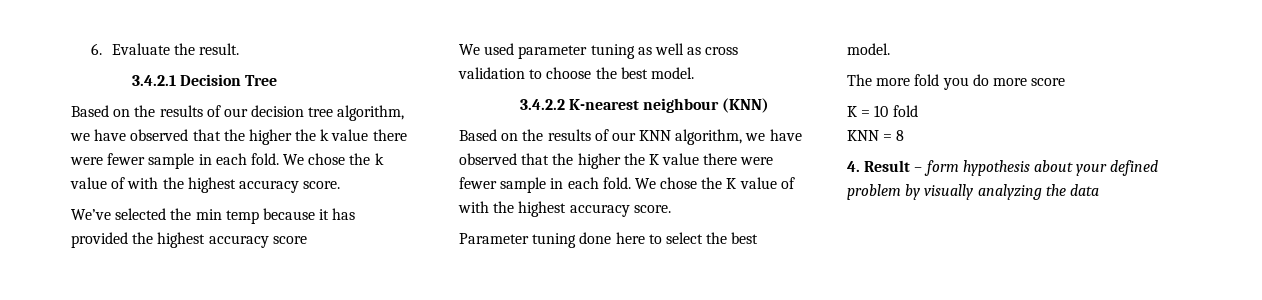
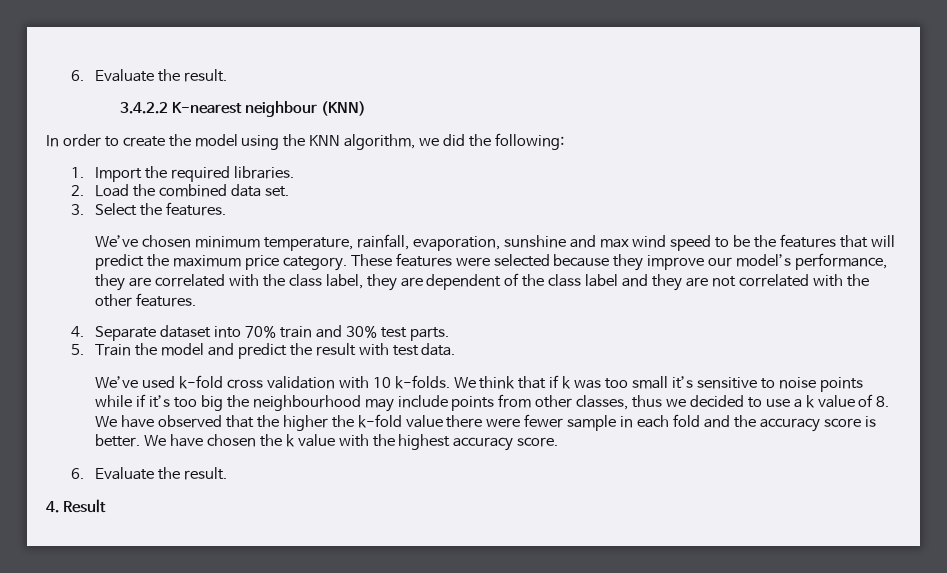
[91,43,239,55] [131,74,278,86] [71,105,405,121] [70,129,407,145] [70,153,384,169] [70,177,341,193] [71,208,356,224] [71,232,307,248] [459,43,739,59] [458,67,694,79] [519,98,770,113] [459,129,802,145] [459,153,774,169] [459,177,795,193] [458,201,671,217] [459,232,759,248] [847,43,890,55] [847,74,1066,90] [847,105,918,117] [847,130,905,141] [847,160,1159,176] [847,184,1099,200] 6. Evaluate the result. // 3.4.2.1 Decision Tree // Based on the results of our decision tree algorithm, we have observed that the higher the k value there were fewer sample in each fold. We chose the k value of with the highest accuracy score. // We’ve selected the min temp because it has provided the highest accuracy score // We used parameter tuning as well as cross validation to choose the best model. // 3.4.2.2 K-nearest neighbour (KNN) // Based on the results of our KNN algorithm, we have observed that the higher the K value there were fewer sample in each fold. We chose the K value of with the highest accuracy score. // Parameter tuning done here to select the best model. // The more fold you do more score // K = 10 fold // KNN = 8 // 4. Result – form hypothesis about your defined problem by visually analyzing the data -> [70,69,228,82] [119,101,366,117] [46,133,564,150] [70,166,294,182] [70,184,289,197] [70,202,227,216] [95,234,895,251] [95,253,888,271] [95,273,869,291] [95,293,197,307] [70,325,449,341] [70,343,456,359] [95,375,863,392] [95,394,890,412] [95,414,876,432] [95,434,559,451] [70,467,228,480] [46,499,106,513] 6. Evaluate the result. // 3.4.2.2 K-nearest neighbour (KNN) // In order to create the model using the KNN algorithm, we did the following: // 1. Import the required libraries. // 2. Load the combined data set. // 3. Select the features. // We’ve chosen minimum temperature, rainfall, evaporation, sunshine and max wind speed to be the features that will predict the maximum price category. These features were selected because they improve our model’s performance, they are correlated with the class label, they are dependent of the class label and they are not correlated with the other features. // 4. Separate dataset into 70% train and 30% test parts. // 5. Train the model and predict the result with test data. // We’ve used k-fold cross validation with 10 k-folds. We think that if k was too small it’s sensitive to noise points while if it’s too big the neighbourhood may include points from other classes, thus we decided to use a k value of 8. We have observed that the higher the k-fold value there were fewer sample in each fold and the accuracy score is better. We have chosen the k value with the highest accuracy score. // 6. Evaluate the result. // 4. Result

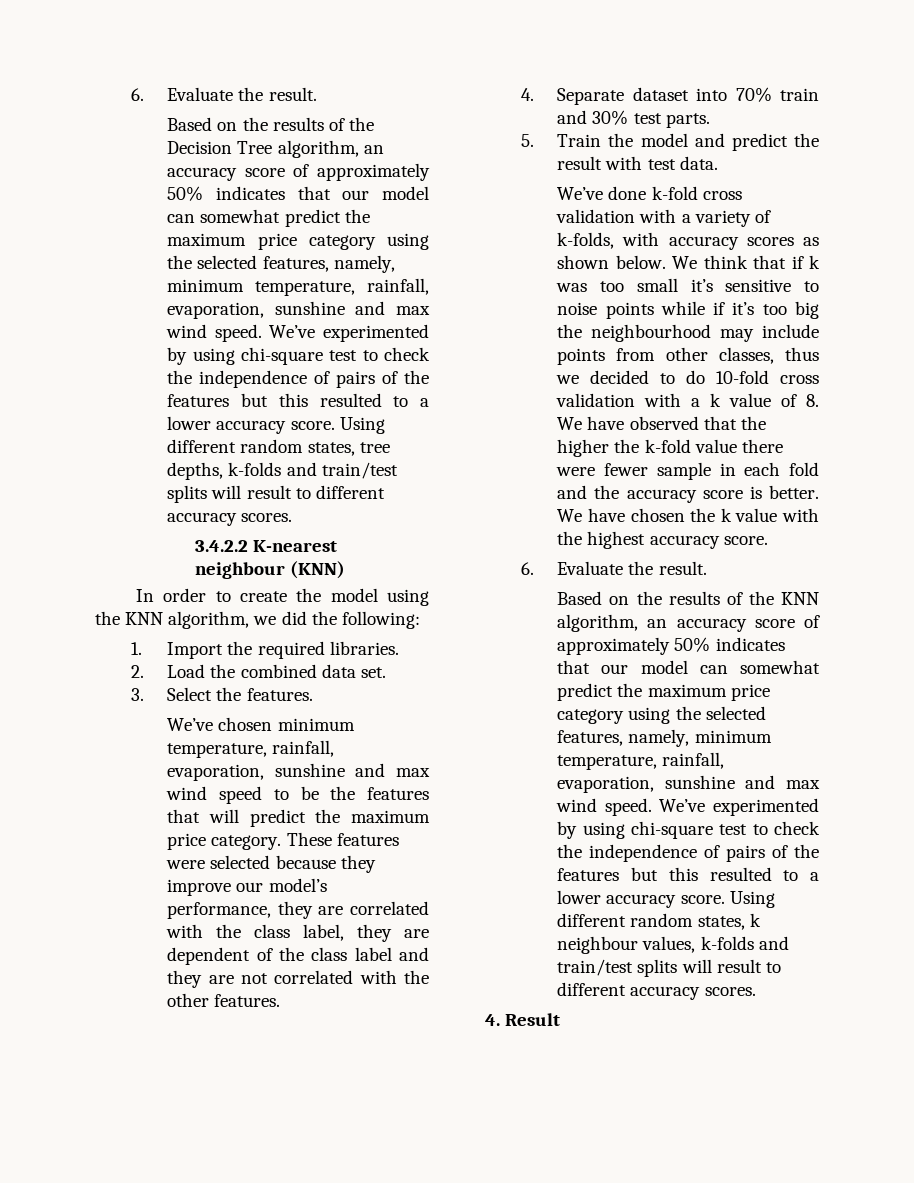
[70,69,228,82] 6. Evaluate the result. -> [131,87,317,101] [167,117,374,131] [167,140,384,158] [167,163,431,181] [167,186,429,201] [167,209,370,227] [167,233,429,250] [167,255,395,273] [167,278,429,296] [167,301,431,319] [166,324,430,342] [167,347,431,365] [167,370,429,388] [167,393,429,407] [167,416,385,434] [167,439,390,456] [167,462,398,480] [167,485,385,503] [167,512,293,526] 6. Evaluate the result. // Based on the results of the Decision Tree algorithm, an accuracy score of approximately 50% indicates that our model can somewhat predict the maximum price category using the selected features, namely, minimum temperature, rainfall, evaporation, sunshine and max wind speed. We’ve experimented by using chi-square test to check the independence of pairs of the features but this resulted to a lower accuracy score. Using different random states, tree depths, k-folds and train/test splits will result to different accuracy scores.
[142,376,176,388] used -> [608,186,647,200] done
[372,375,450,389] 10 k-folds. -> [681,210,771,227] [557,232,819,250] [557,255,666,269] a variety of k-folds, with accuracy scores as shown below.
[765,399,790,407] use -> [686,370,819,384] [556,393,682,407] do 10-fold cross validation with
(228, 473) none -> [557,591,819,605] [557,614,820,632] [557,637,785,655] [557,660,820,674] [557,683,770,701] [557,706,766,724] [557,729,772,747] [557,752,725,770] [557,775,820,793] [556,798,819,816] [557,821,820,839] [557,844,819,862] [557,867,819,881] [557,890,775,908] [557,913,761,930] [557,936,789,954] [557,959,781,977] [557,982,756,1000] // Based on the results of the KNN algorithm, an accuracy score of approximately 50% indicates that our model can somewhat predict the maximum price category using the selected features, namely, minimum temperature, rainfall, evaporation, sunshine and max wind speed. We’ve experimented by using chi-square test to check the independence of pairs of the features but this resulted to a lower accuracy score. Using different random states, k neighbour values, k-folds and train/test splits will result to different accuracy scores.

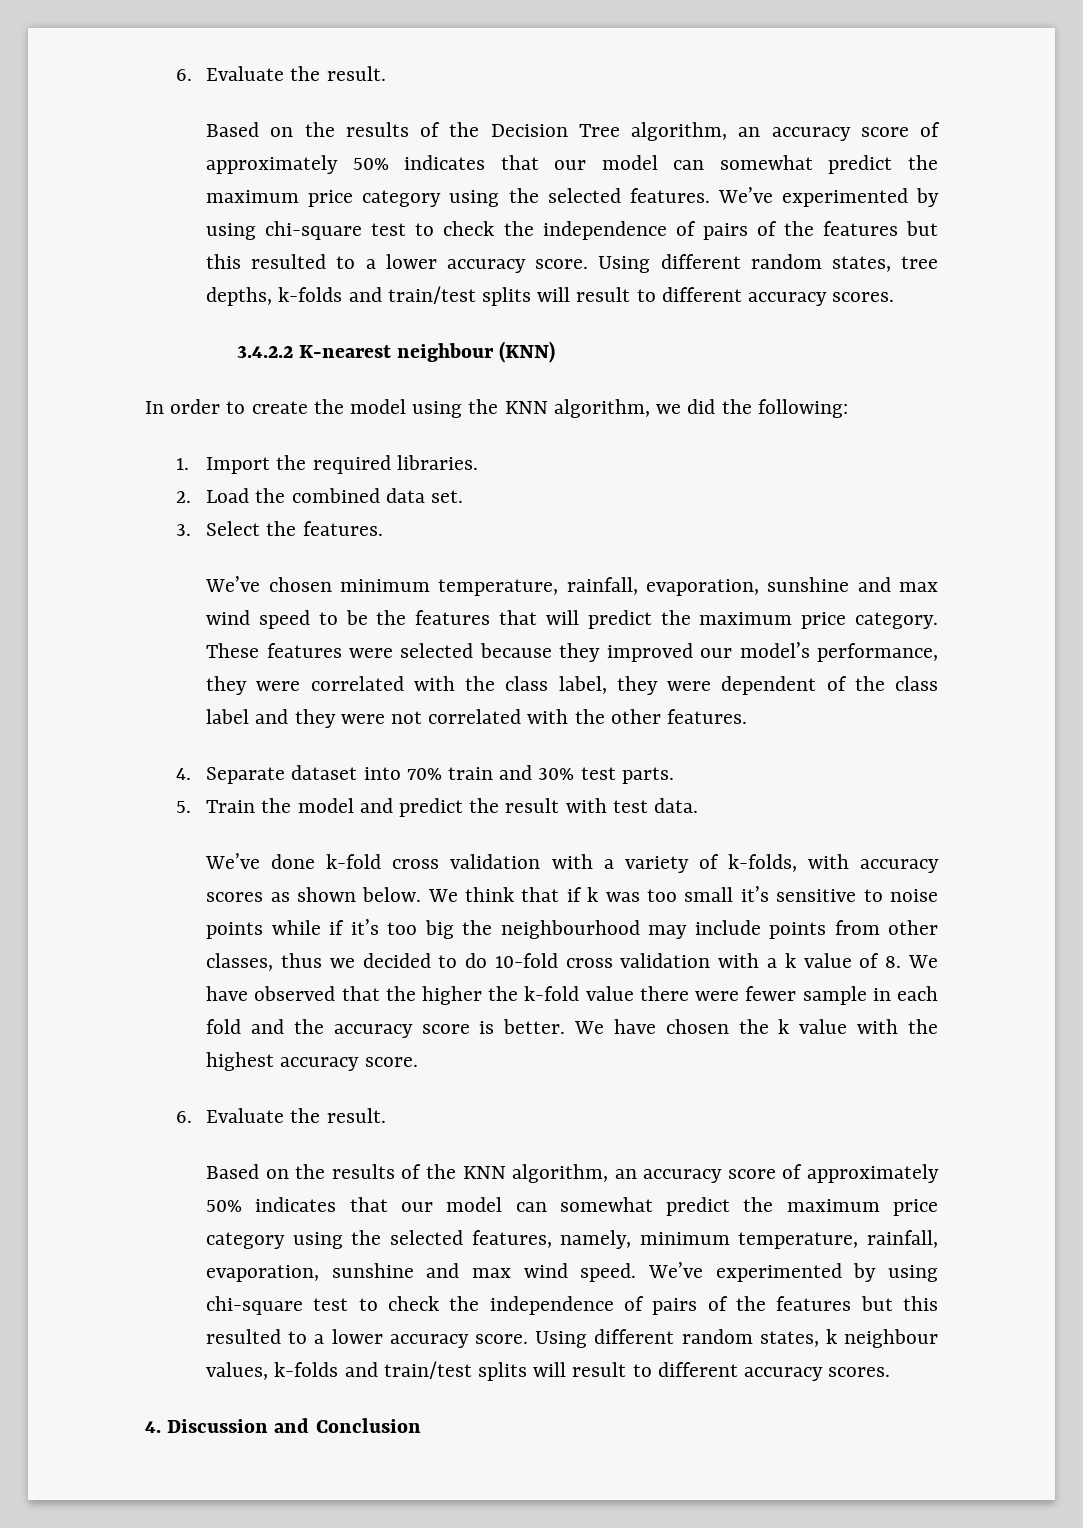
[262,255,395,273] [167,278,429,296] [167,301,431,319] [166,324,262,342] features, namely, minimum temperature, rainfall, evaporation, sunshine and max wind speed. -> [629,188,710,203] features.
[167,879,232,896] improve -> [606,643,693,662] improved
[318,906,344,915] are -> [256,681,301,691] were
[404,929,429,938] are -> [667,681,712,691] were
[208,975,234,984] are -> [340,714,385,724] were
[505,1013,561,1026] Result -> [167,1418,421,1433] Discussion and Conclusion

